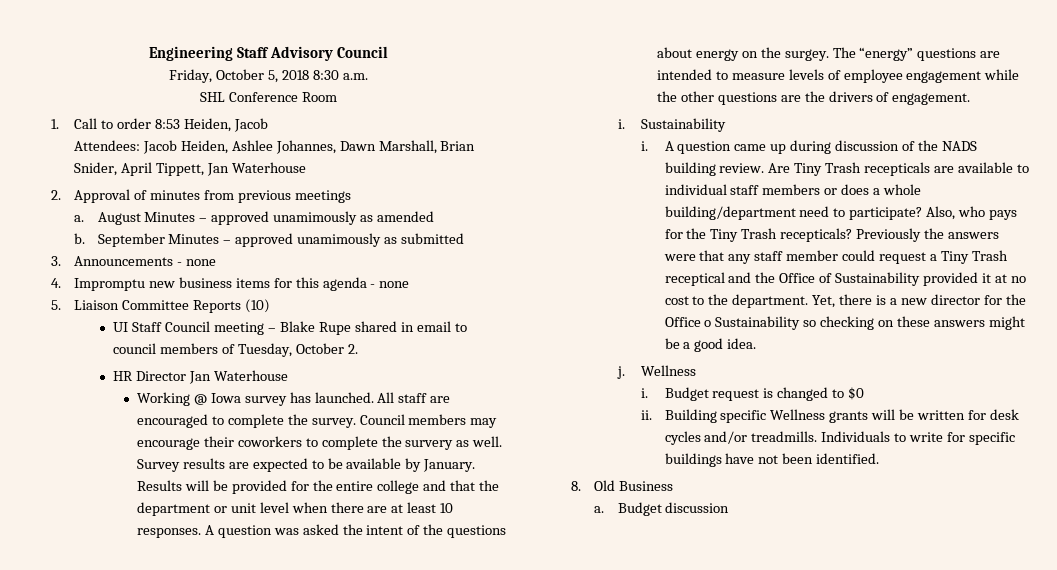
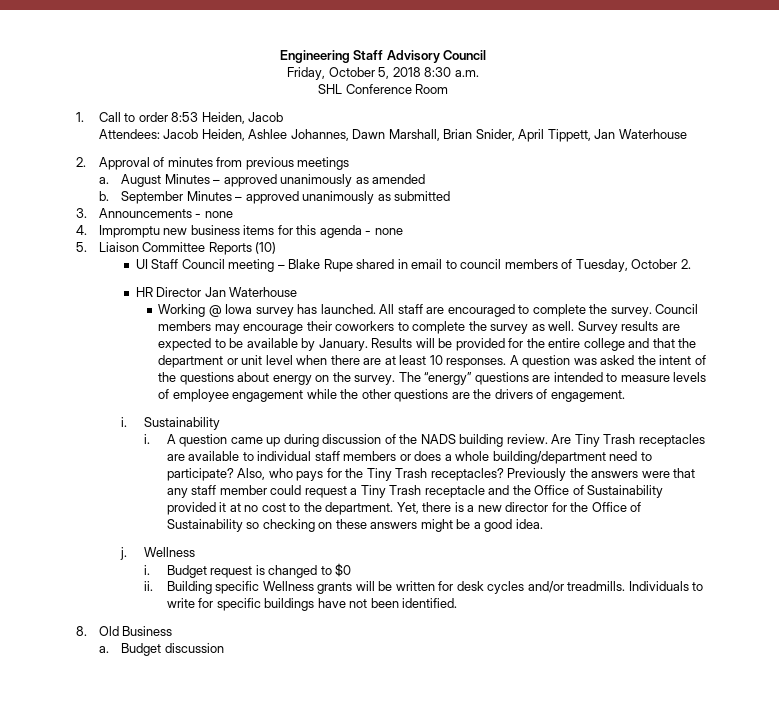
[273,211,358,225] unamimously -> [280,174,353,187] unanimously
[297,233,382,247] unamimously -> [302,191,375,204] unanimously
[405,440,454,450] survery -> [490,324,529,334] survey
[784,49,829,61] surgey. -> [354,375,396,385] survey.
[864,162,931,176] recepticals -> [638,434,705,447] receptacles
[780,228,853,242] recepticals? -> [430,468,504,481] receptacles?
[664,272,725,286] receptical -> [424,485,485,498] receptacle
[704,320,712,327] o -> [630,502,642,512] of

